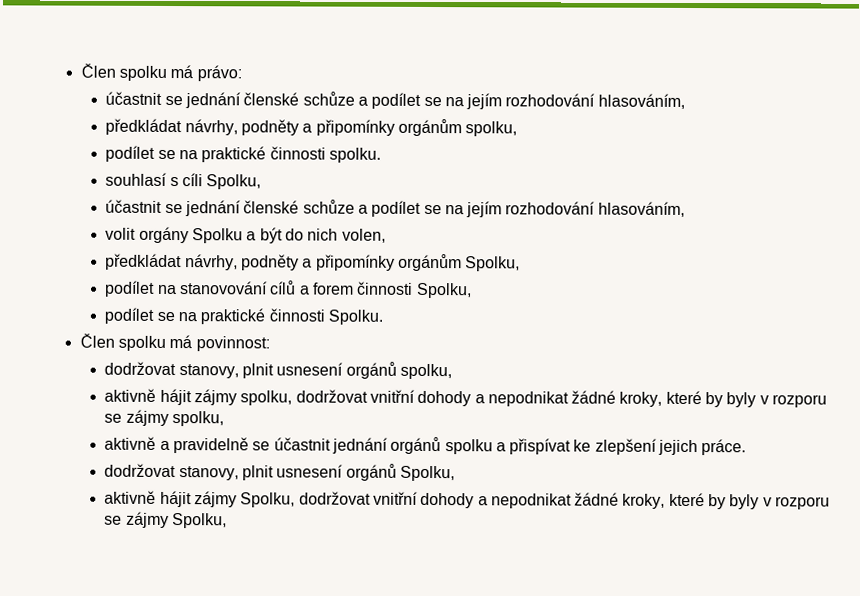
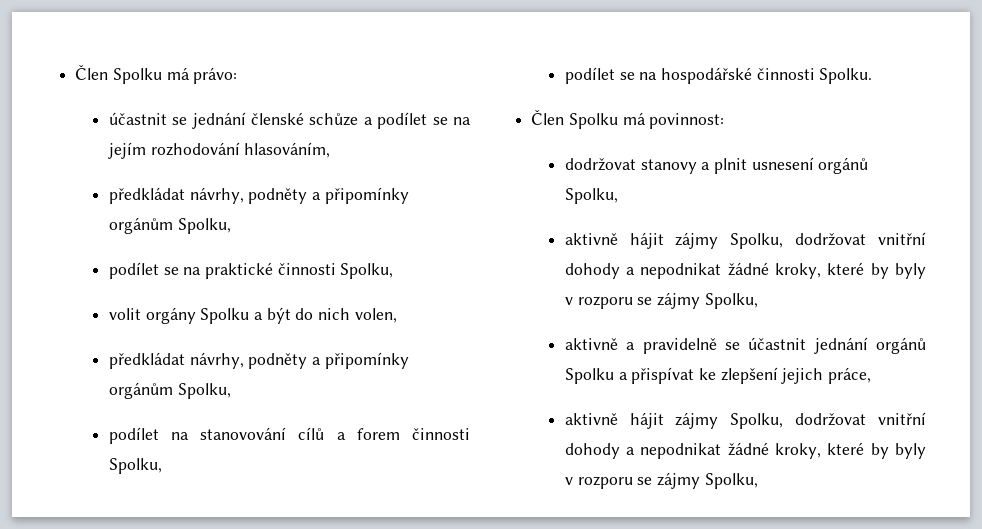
[80,63,167,81] Člen spolku -> [75,65,162,84] Člen Spolku
[465,121,518,137] [105,145,381,163] [105,172,262,190] [105,199,685,218] spolku, // podílet se na praktické činnosti spolku. // souhlasí s cíli Spolku, // účastnit se jednání členské schůze a podílet se na jejím rozhodování hlasováním, -> [177,218,231,234] [108,262,394,279] Spolku, // podílet se na praktické činnosti Spolku,
[200,308,266,325] praktické -> [660,67,752,84] hospodářské
[117,335,166,351] spolku -> [568,113,618,129] Spolku
[178,361,452,380] [104,388,828,408] [104,409,224,427] [104,436,747,456] [104,463,239,481] stanovy, plnit usnesení orgánů spolku, // aktivně hájit zájmy spolku, dodržovat vnitřní dohody a nepodnikat žádné kroky, které by byly v rozporu se zájmy spolku, // aktivně a pravidelně se účastnit jednání orgánů spolku a přispívat ke zlepšení jejich práce. // dodržovat stanovy, -> [640,159,711,174] stanovy a
(227, 521) none -> [564,337,926,354] [564,367,872,384] [564,412,926,429] [564,442,927,459] [564,472,758,489] // aktivně a pravidelně se účastnit jednání orgánů Spolku a přispívat ke zlepšení jejich práce, // aktivně hájit zájmy Spolku, dodržovat vnitřní dohody a nepodnikat žádné kroky, které by byly v rozporu se zájmy Spolku,

